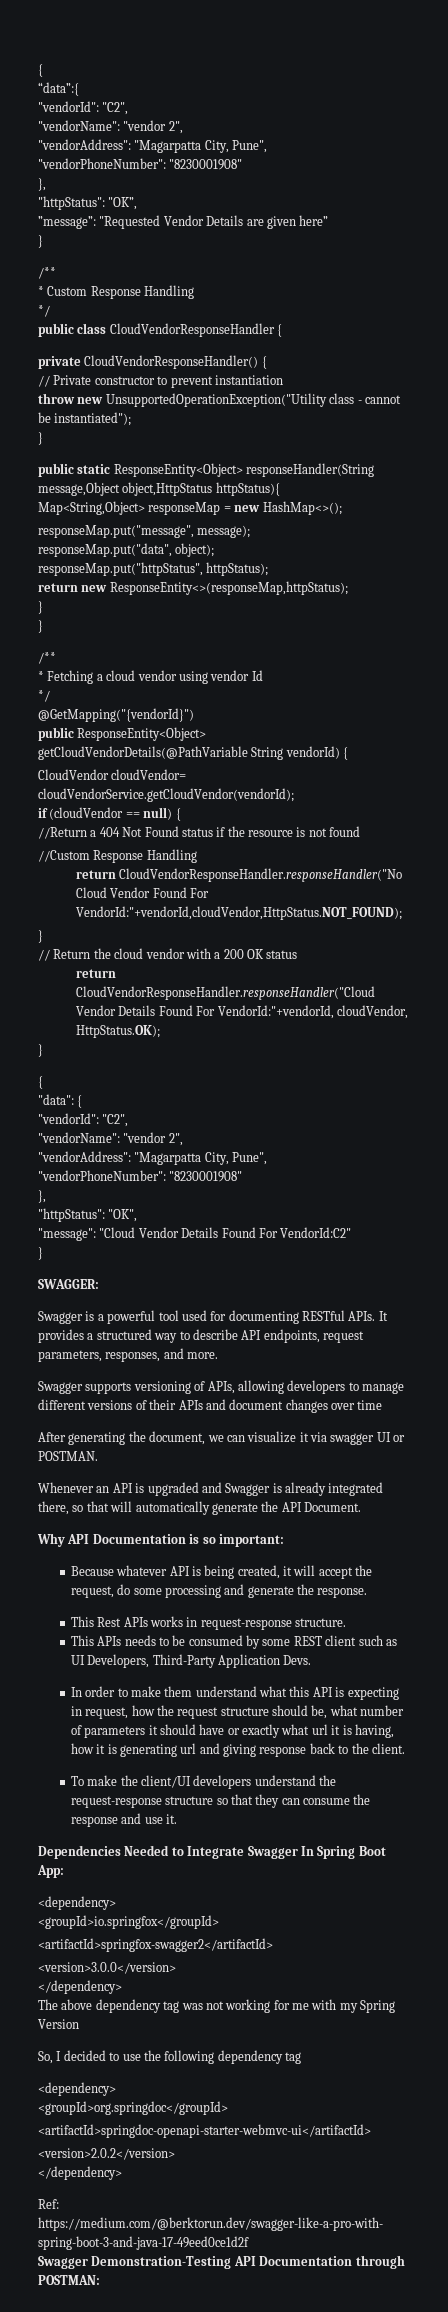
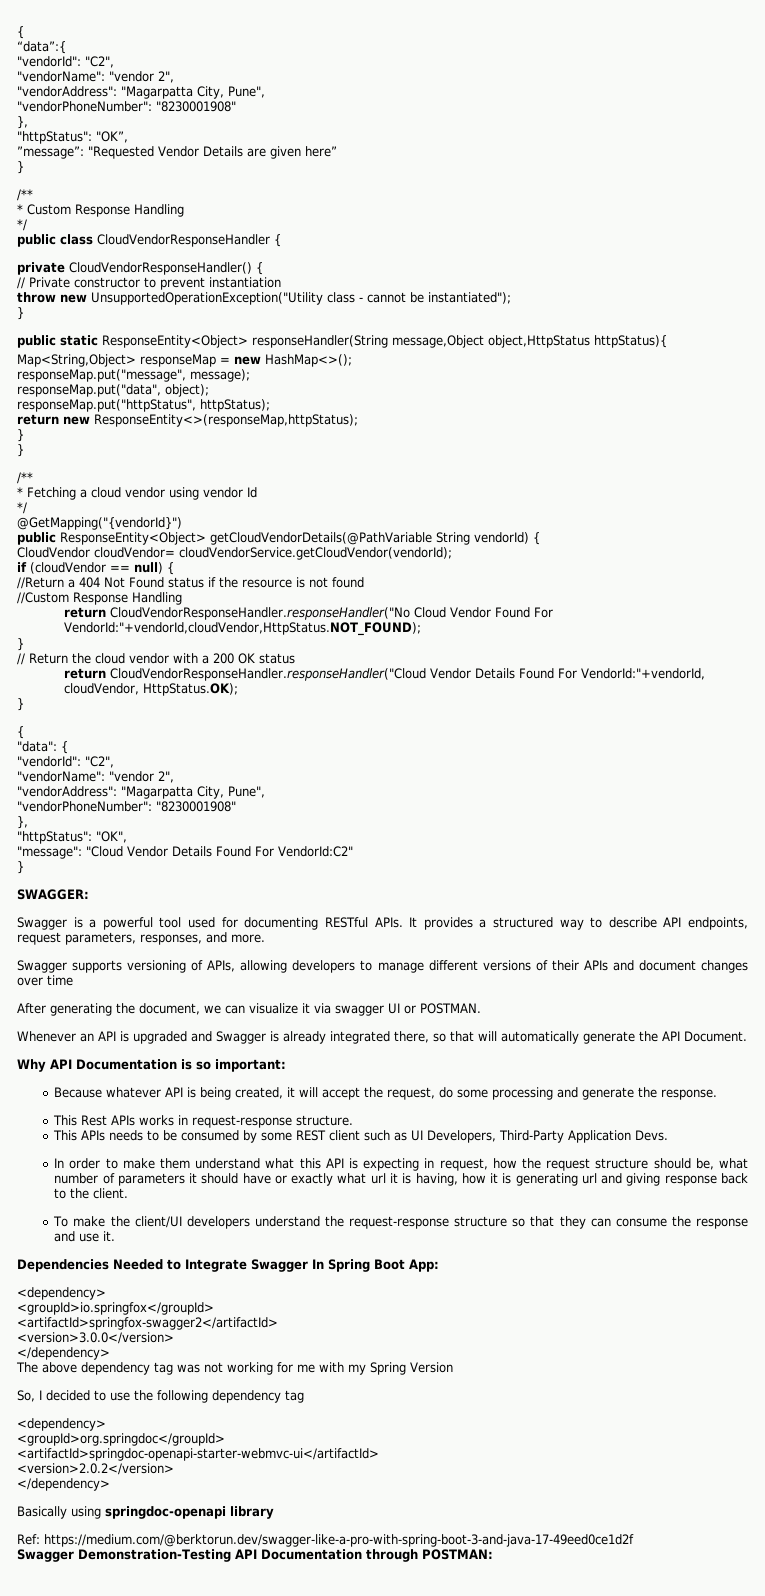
(122, 2173) none -> [17,1506,274,1519] // Basically using springdoc-openapi library

